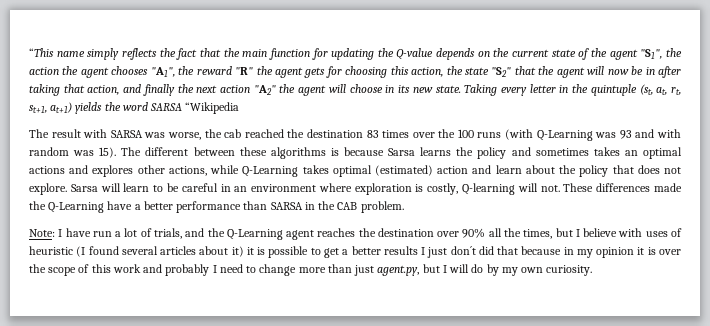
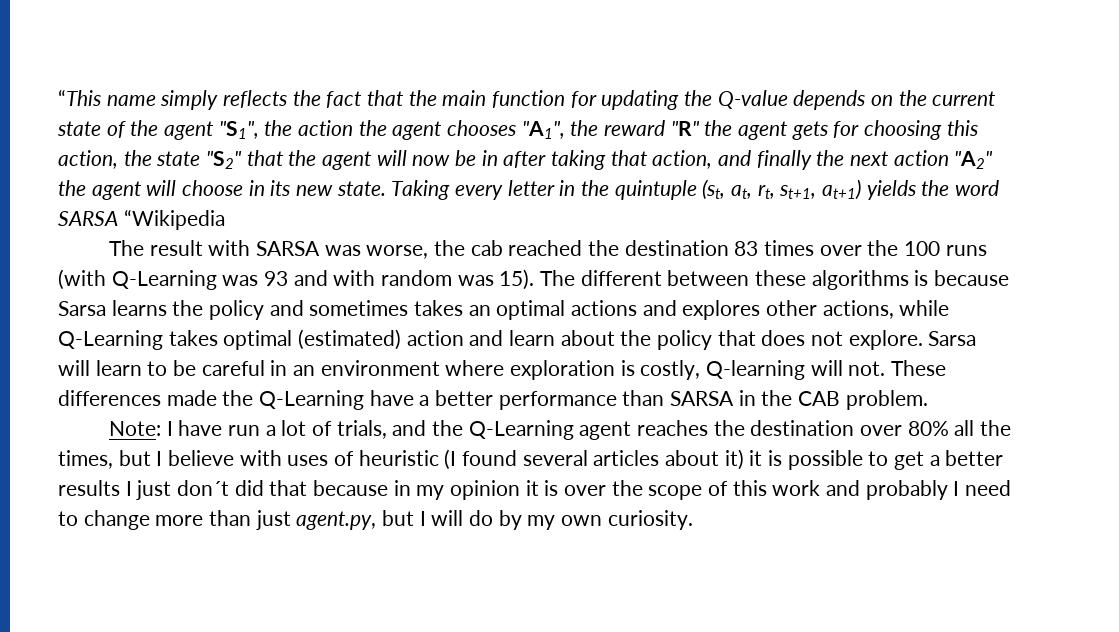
[462,228,486,238] 90% -> [907,421,949,436] 80%

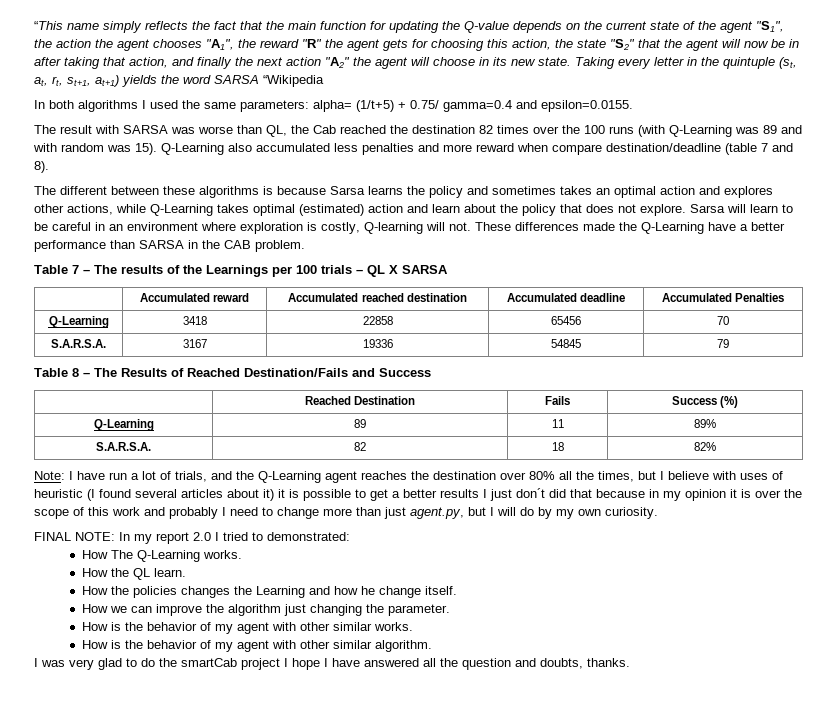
(225, 219) none -> [34,100,633,112] // In both algorithms I used the same parameters: alpha= (1/t+5) + 0.75/ gamma=0.4 and epsilon=0.0155.
[366,240,503,259] worse, the cab -> [198,125,336,137] worse than QL, the Cab
[734,241,759,256] 83 -> [479,125,493,134] 82
[264,271,289,286] 93 -> [763,125,777,134] 89
(535, 279) none -> [161,143,793,155] [34,161,49,173] Q-Learning also accumulated less penalties and more reward when compare destination/deadline (table 7 and 8). //
[571,300,638,316] actions -> [660,186,695,195] action
(928, 400) none -> [34,265,448,277] [139,293,250,302] [288,293,467,302] [506,293,626,302] [661,293,785,302] [48,316,109,328] [182,316,207,325] [362,316,393,325] [551,316,581,325] [717,316,729,325] [51,339,106,348] [182,339,207,348] [362,339,393,348] [551,339,581,348] [717,339,729,348] [34,368,431,377] [304,396,416,405] [545,396,570,405] [671,396,739,408] [93,419,154,431] [354,419,366,428] [551,419,564,428] [694,419,716,428] [96,442,151,451] [354,442,366,451] [551,442,564,451] [694,442,716,451] // Table 7 – The results of the Learnings per 100 trials – QL X SARSA // | Accumulated reward | Accumulated reached destination | Accumulated deadline | Accumulated Penalties // Q-Learning | 3418 | 22858 | 65456 | 70 // S.A.R.S.A. | 3167 | 19336 | 54845 | 79 // Table 8 – The Results of Reached Destination/Fails and Success // | Reached Destination | Fails | Success (%) // Q-Learning | 89 | 11 | 89% // S.A.R.S.A. | 82 | 18 | 82%
(693, 520) none -> [34,532,350,544] [81,550,242,562] [81,568,186,580] [81,586,457,598] [81,604,450,616] [81,622,413,634] [81,640,432,652] [34,658,630,670] // FINAL NOTE: In my report 2.0 I tried to demonstrated: // How The Q-Learning works. // How the QL learn. // How the policies changes the Learning and how he change itself. // How we can improve the algorithm just changing the parameter. // How is the behavior of my agent with other similar works. // How is the behavior of my agent with other similar algorithm. // I was very glad to do the smartCab project I hope I have answered all the question and doubts, thanks.

